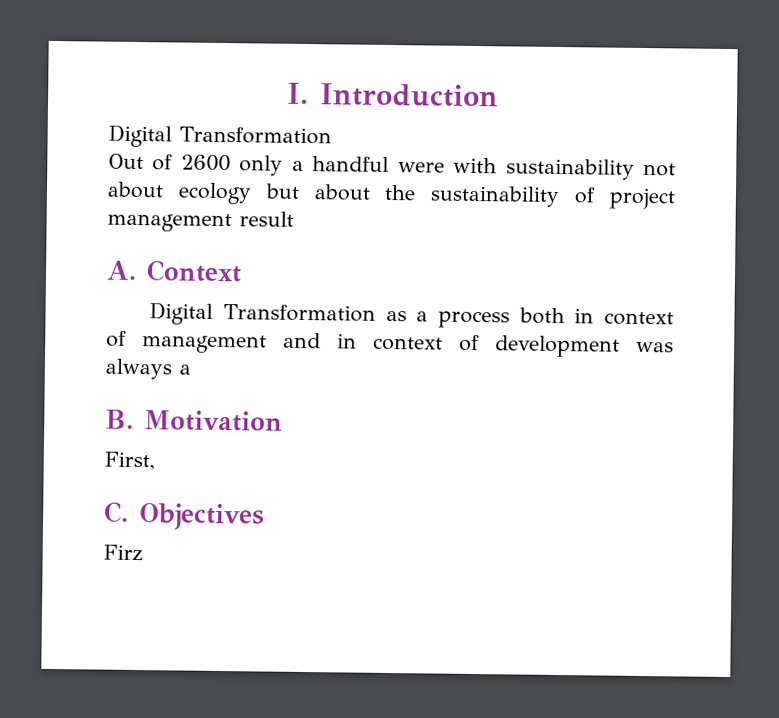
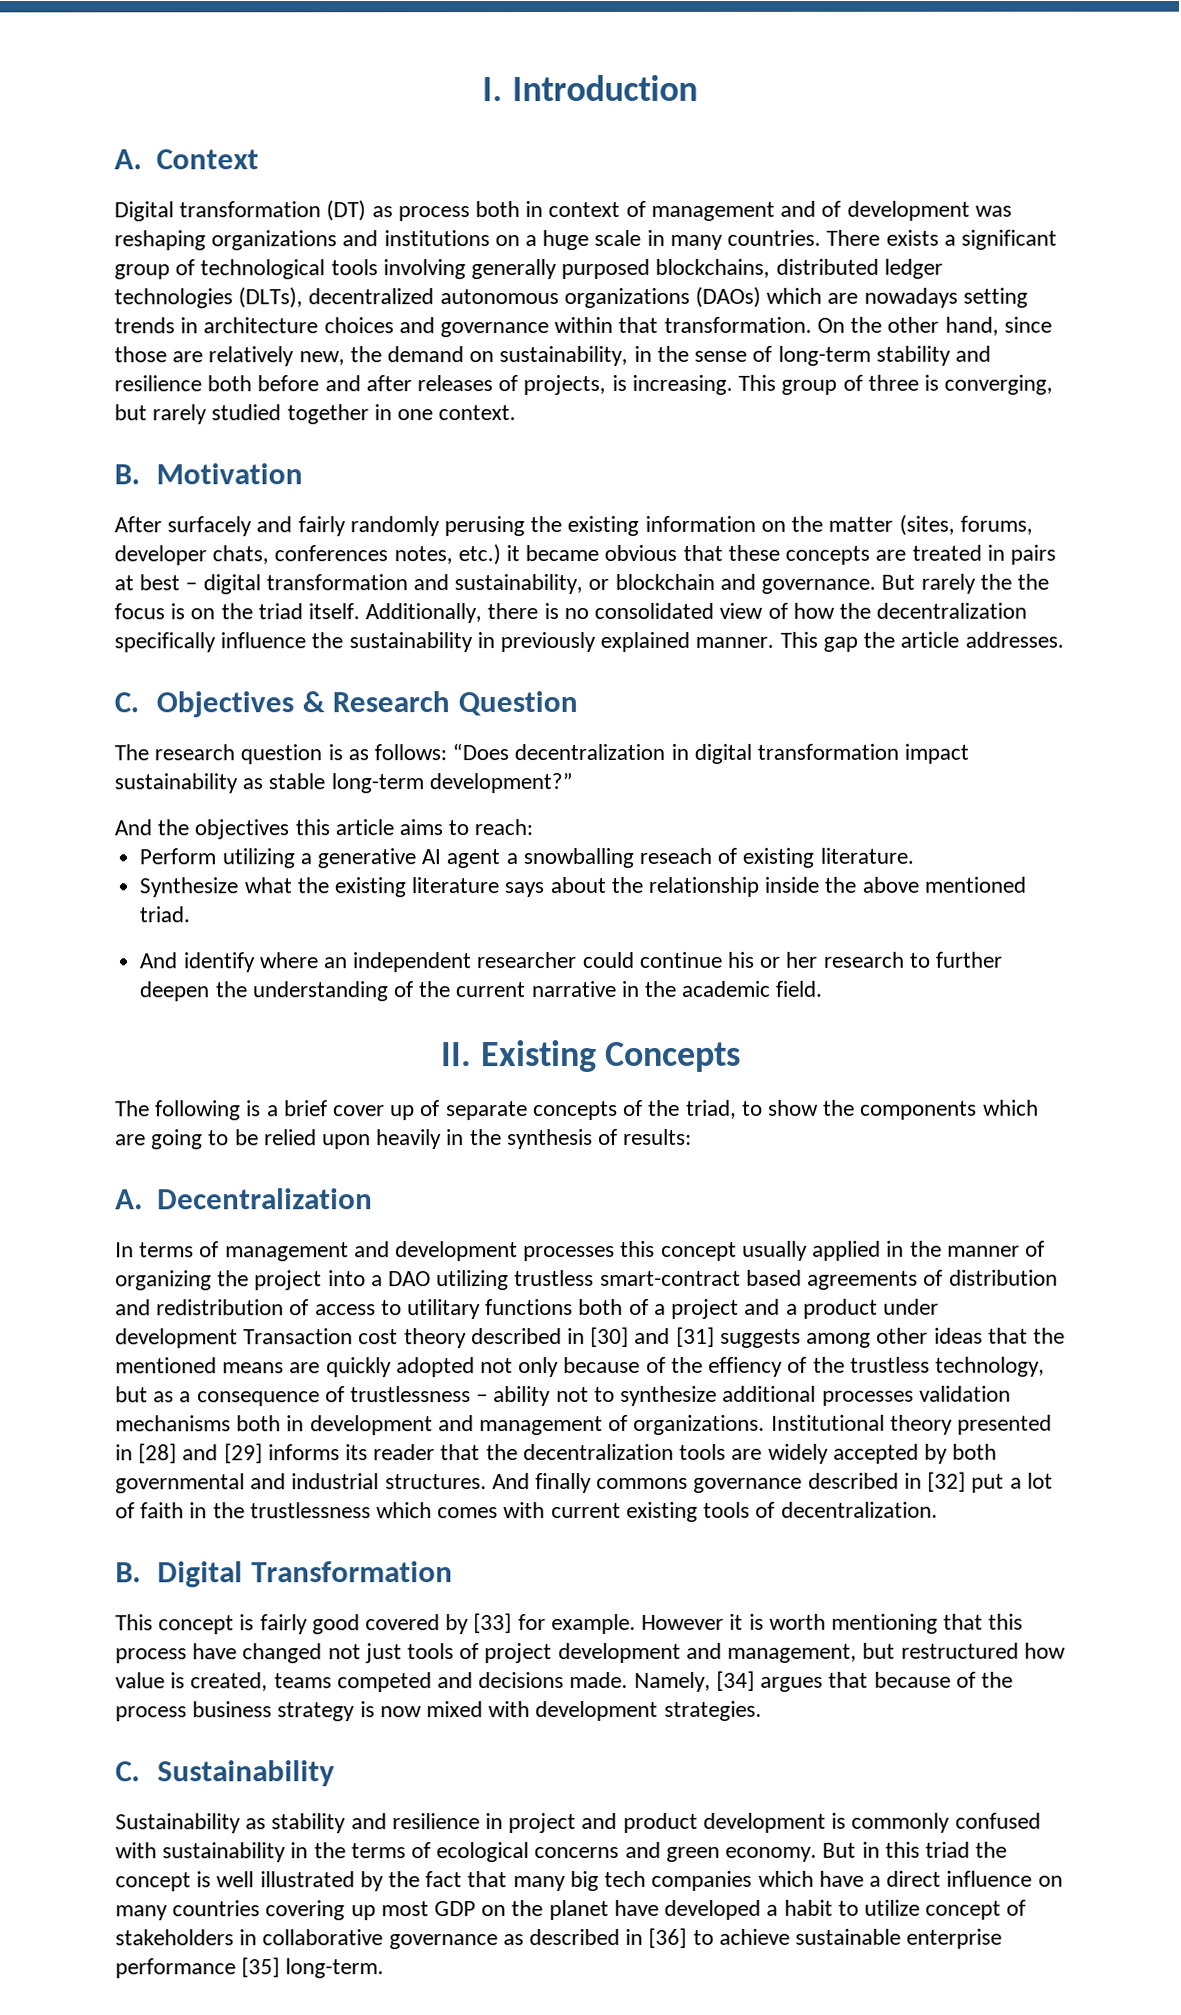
[108,124,332,148] [108,153,677,180] [107,181,676,210] [107,211,294,233] // Digital Transformation // Out of 2600 only a handful were with sustainability not about ecology but about the sustainability of project management result -> (698, 88) none
[222,304,429,322] Transformation as a -> [179,200,393,222] transformation (DT) as
[337,333,443,351] in context -> (817, 208) none
[105,358,191,380] [105,409,283,432] [104,451,155,471] [104,501,265,531] [103,544,143,562] always a // B. Motivation // First, // C. Objectives // Firz -> [114,229,1057,251] [114,258,943,280] [114,286,1028,309] [114,316,1052,338] [114,345,991,367] [114,374,1054,396] [114,404,517,425] [114,463,304,485] [114,514,1033,537] [114,544,1056,566] [114,573,1049,595] [114,602,1028,624] [114,631,1064,653] [114,691,578,718] [114,743,970,765] [114,773,573,794] [114,819,534,840] [139,847,914,869] [139,876,1026,898] [139,906,191,923] [139,951,1003,973] [139,980,823,1002] [440,1039,742,1073] [115,1099,1039,1121] [115,1128,693,1150] [115,1188,374,1210] [115,1240,1045,1262] [115,1269,1058,1291] [115,1298,939,1320] [115,1326,1065,1349] [115,1356,1045,1378] [115,1385,1011,1407] [115,1414,1053,1436] [115,1443,998,1464] [115,1471,1053,1494] [115,1501,938,1522] [115,1561,453,1588] [115,1613,1024,1635] [115,1642,1066,1664] [115,1670,1013,1693] [115,1700,762,1722] [115,1760,336,1787] [115,1812,1041,1834] [115,1841,1008,1863] [115,1870,1063,1892] [115,1899,1027,1921] [115,1927,1003,1950] [115,1957,385,1979] reshaping organizations and institutions on a huge scale in many countries. There exists a significant group of technological tools involving generally purposed blockchains, distributed ledger technologies (DLTs), decentralized autonomous organizations (DAOs) which are nowadays setting trends in architecture choices and governance within that transformation. On the other hand, since those are relatively new, the demand on sustainability, in the sense of long-term stability and resilience both before and after releases of projects, is increasing. This group of three is converging, but rarely studied together in one context. // B. Motivation // After surfacely and fairly randomly perusing the existing information on the matter (sites, forums, developer chats, conferences notes, etc.) it became obvious that these concepts are treated in pairs at best – digital transformation and sustainability, or blockchain and governance. But rarely the the focus is on the triad itself. Additionally, there is no consolidated view of how the decentralization specifically influence the sustainability in previously explained manner. This gap the article addresses. // C. Objectives & Research Question // The research question is as follows: “Does decentralization in digital transformation impact sustainability as stable long-term development?” // And the objectives this article aims to reach: // Perform utilizing a generative AI agent a snowballing reseach of existing literature. // Synthesize what the existing literature says about the relationship inside the above mentioned triad. // And identify where an independent researcher could continue his or her research to further deepen the understanding of the current narrative in the academic field. // II. Existing Concepts // The following is a brief cover up of separate concepts of the triad, to show the components which are going to be relied upon heavily in the synthesis of results: // A. Decentralization // In terms of management and development processes this concept usually applied in the manner of organizing the project into a DAO utilizing trustless smart-contract based agreements of distribution and redistribution of access to utilitary functions both of a project and a product under development Transaction cost theory described in [30] and [31] suggests among other ideas that the mentioned means are quickly adopted not only because of the effiency of the trustless technology, but as a consequence of trustlessness – ability not to synthesize additional processes validation mechanisms both in development and management of organizations. Institutional theory presented in [28] and [29] informs its reader that the decentralization tools are widely accepted by both governmental and industrial structures. And finally commons governance described in [32] put a lot of faith in the trustlessness which comes with current existing tools of decentralization. // B. Digital Transformation // This concept is fairly good covered by [33] for example. However it is worth mentioning that this process have changed not just tools of project development and management, but restructured how value is created, teams competed and decisions made. Namely, [34] argues that because of the process business strategy is now mixed with development strategies. // C. Sustainability // Sustainability as stability and resilience in project and product development is commonly confused with sustainability in the terms of ecological concerns and green economy. But in this triad the concept is well illustrated by the fact that many big tech companies which have a direct influence on many countries covering up most GDP on the planet have developed a habit to utilize concept of stakeholders in collaborative governance as described in [36] to achieve sustainable enterprise performance [35] long-term.

